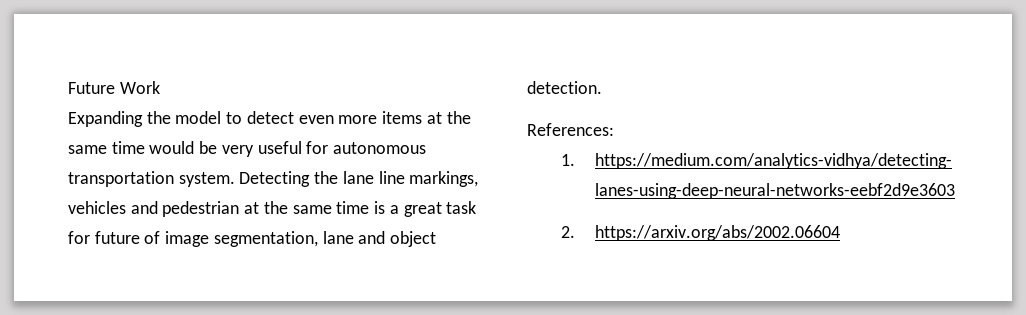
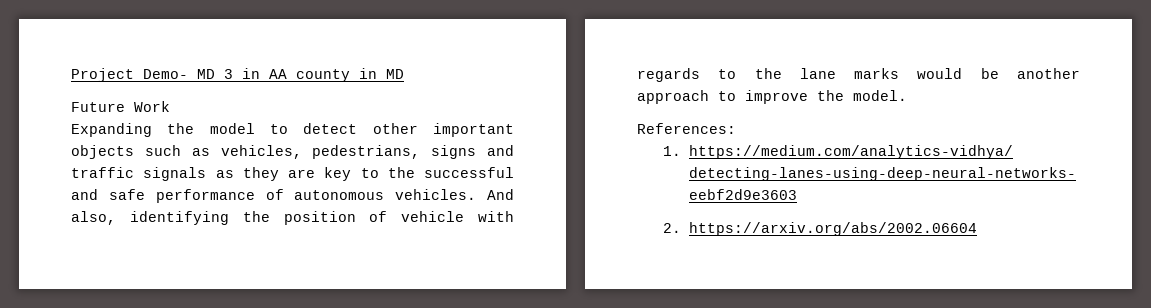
(68, 88) none -> [71,68,404,82] Project Demo- MD 3 in AA county in MD //
[298,111,471,124] [68,141,427,157] [68,171,479,187] [68,201,477,217] [68,231,437,247] [527,81,602,94] even more items at the same time would be very useful for autonomous transportation system. Detecting the lane line markings, vehicles and pedestrian at the same time is a great task for future of image segmentation, lane and object detection. -> [372,123,514,137] [71,145,514,159] [71,167,514,181] [71,189,514,203] [71,211,514,225] [637,68,1080,82] [637,90,907,104] other important objects such as vehicles, pedestrians, signs and traffic signals as they are key to the successful and safe performance of autonomous vehicles. And also, identifying the position of vehicle with regards to the lane marks would be another approach to improve the model.

